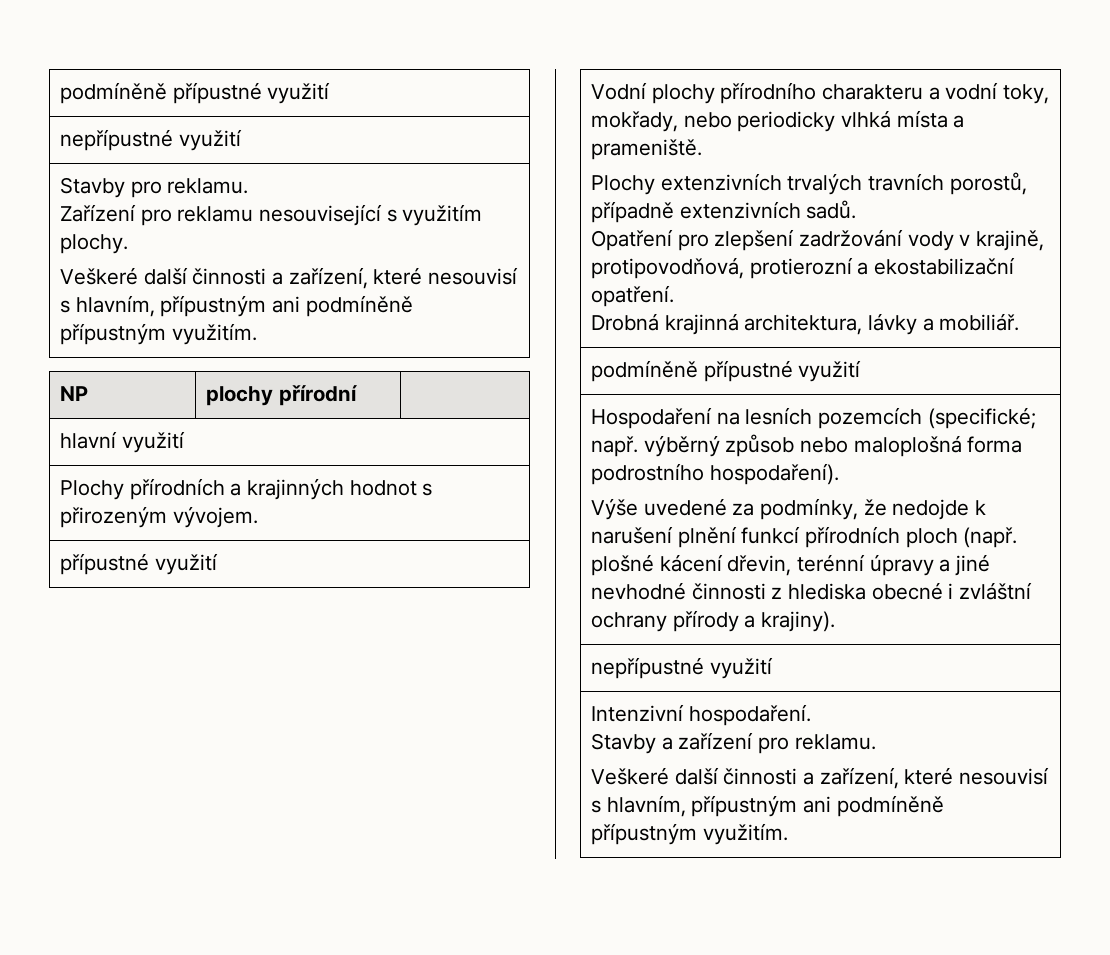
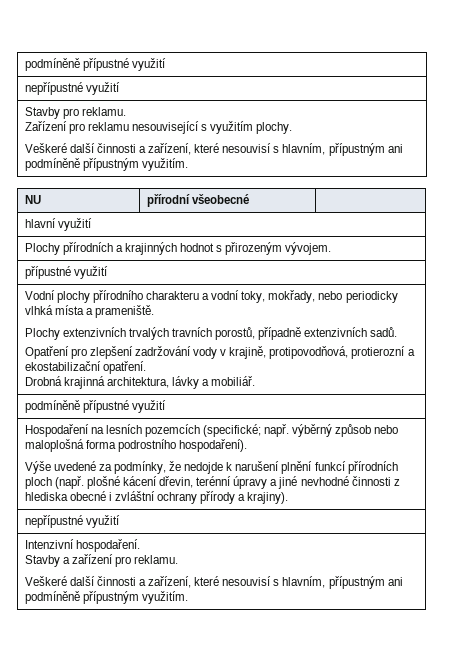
[59,386,88,401] [205,386,273,406] NP | plochy -> [24,195,41,204] NU |
(357, 395) none -> [191,194,249,204] všeobecné

